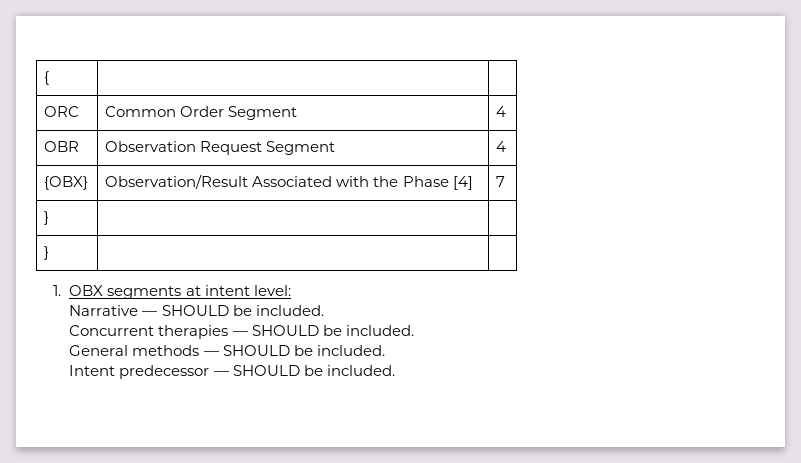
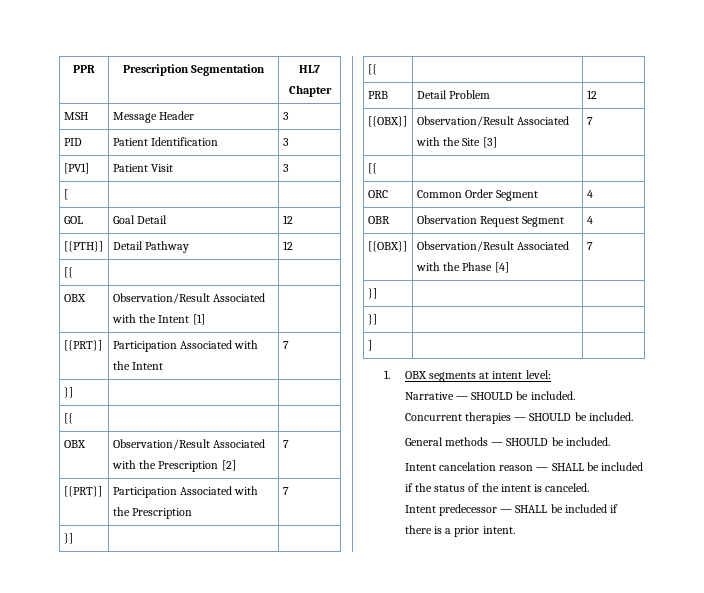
[44,71,50,85] { -> [73,65,95,73] [122,64,266,76] [299,65,320,73] [288,85,332,97] [63,112,88,120] [112,111,195,123] [282,112,289,120] [63,138,82,146] [112,137,219,146] [282,138,289,146] [63,163,89,174] [112,164,174,172] [282,164,289,172] [63,189,68,200] [63,216,83,224] [112,215,168,224] [282,215,293,224] [63,241,103,252] [112,241,190,253] [282,241,293,250] [63,267,73,278] [63,294,86,302] [112,293,266,304] [111,314,205,325] [63,340,102,351] [112,340,259,352] [112,361,164,370] [282,341,289,349] [63,387,73,398] [63,413,73,424] [63,440,86,448] [112,439,266,450] [111,460,236,472] [282,440,289,448] [63,486,102,497] [112,486,259,498] [112,507,193,519] [282,487,289,495] [63,533,73,544] [367,64,377,75] [367,91,388,99] [416,90,491,99] [586,90,597,99] [367,116,407,127] [416,116,570,127] [415,137,497,148] [586,117,593,125] [367,163,377,174] PPR | Prescription Segmentation | HL7 Chapter // MSH | Message Header | 3 // PID | Patient Identification | 3 // [PV1] | Patient Visit | 3 // [ | | // GOL | Goal Detail | 12 // [{PTH}] | Detail Pathway | 12 // [{ | | // OBX | Observation/Result Associated with the Intent [1] | // [{PRT}] | Participation Associated with the Intent | 7 // }] | | // [{ | | // OBX | Observation/Result Associated with the Prescription [2] | 7 // [{PRT}] | Participation Associated with the Prescription | 7 // }] | | // [{ | | // PRB | Detail Problem | 12 // [{OBX}] | Observation/Result Associated with the Site [3] | 7 // [{
[44,176,89,190] {OBX} -> [367,241,407,252] [{OBX}]
[44,211,50,225] [44,246,50,260] } | | // } -> [367,288,377,299] [367,314,377,325] [367,340,372,351] }] | | // }] | | // ]
[119,365,395,379] predecessor — SHOULD be included. -> [438,462,643,471] [404,483,590,492] [404,504,618,516] [404,525,515,537] cancelation reason — SHALL be included if the status of the intent is canceled. // Intent predecessor — SHALL be included if there is a prior intent.

